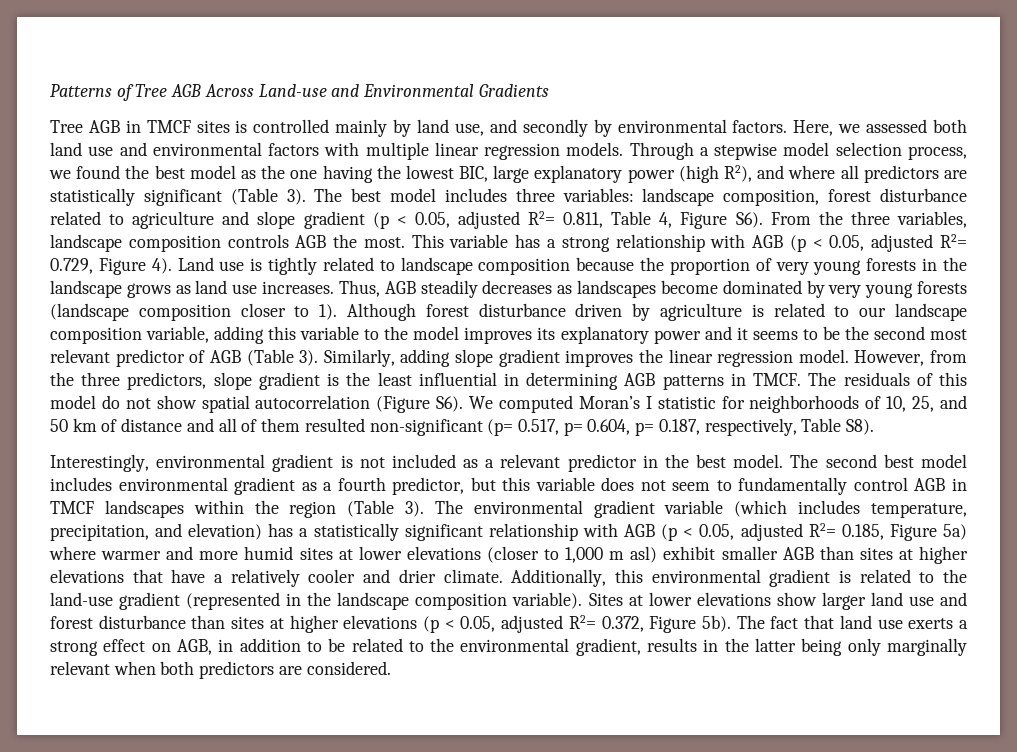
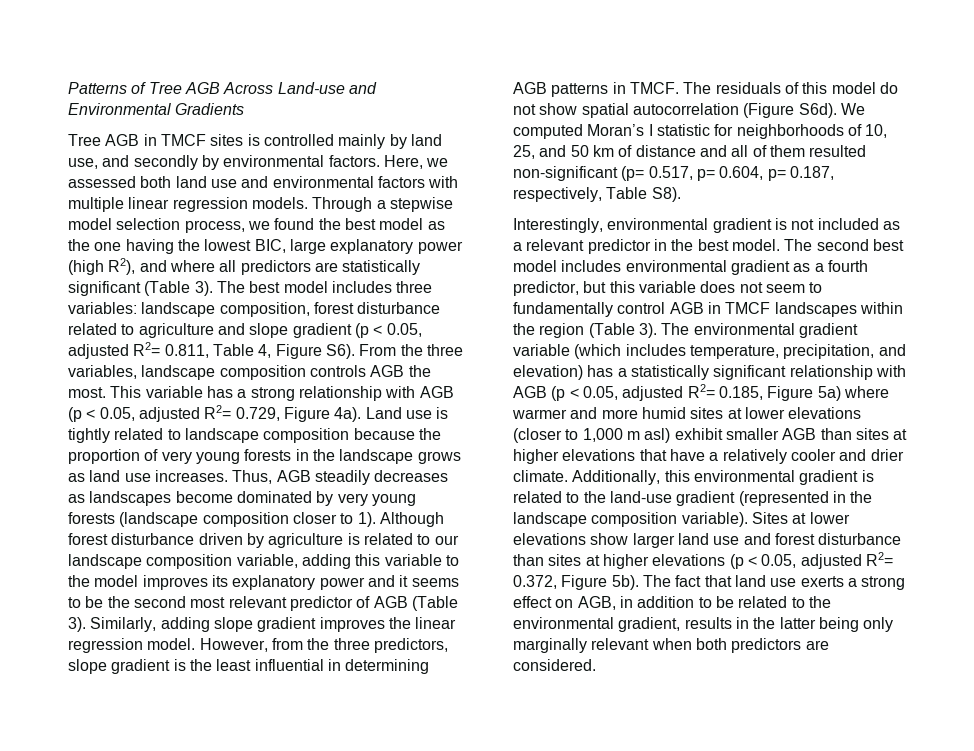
[151,258,172,274] 4). -> [334,407,362,422] 4a).
[436,396,464,412] S6). -> [798,103,837,118] S6d).

